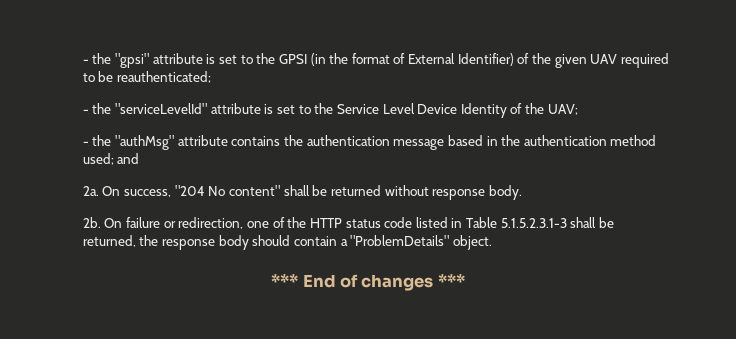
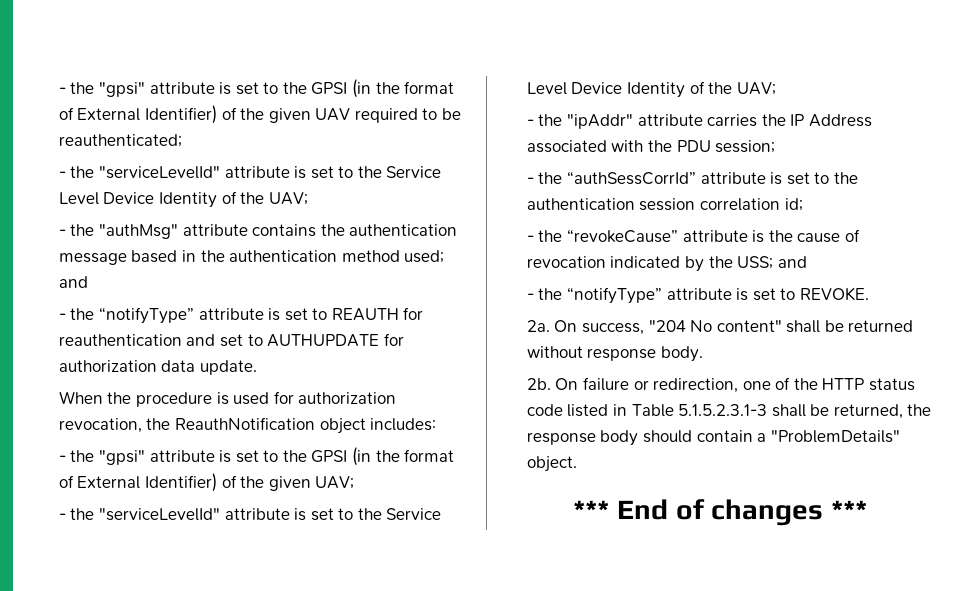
(140, 158) none -> [58,307,424,324] [58,333,404,347] [58,360,257,375] [58,391,397,407] [58,417,437,434] [58,447,455,466] [58,473,355,492] [58,508,442,521] [526,81,776,98] [526,114,872,129] [526,140,776,153] [526,171,858,185] [526,198,803,211] [526,229,860,243] [526,256,807,272] [526,287,869,304] // - the “notifyType” attribute is set to REAUTH for reauthentication and set to AUTHUPDATE for authorization data update. // When the procedure is used for authorization revocation, the ReauthNotification object includes: // - the "gpsi" attribute is set to the GPSI (in the format of External Identifier) of the given UAV; // - the "serviceLevelId" attribute is set to the Service Level Device Identity of the UAV; // - the "ipAddr" attribute carries the IP Address associated with the PDU session; // - the “authSessCorrId” attribute is set to the authentication session correlation id; // - the “revokeCause” attribute is the cause of revocation indicated by the USS; and // - the “notifyType” attribute is set to REVOKE.

